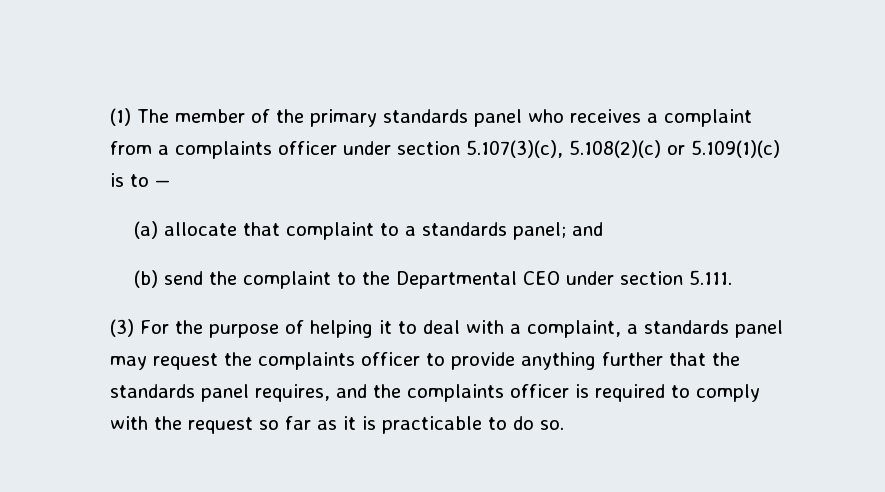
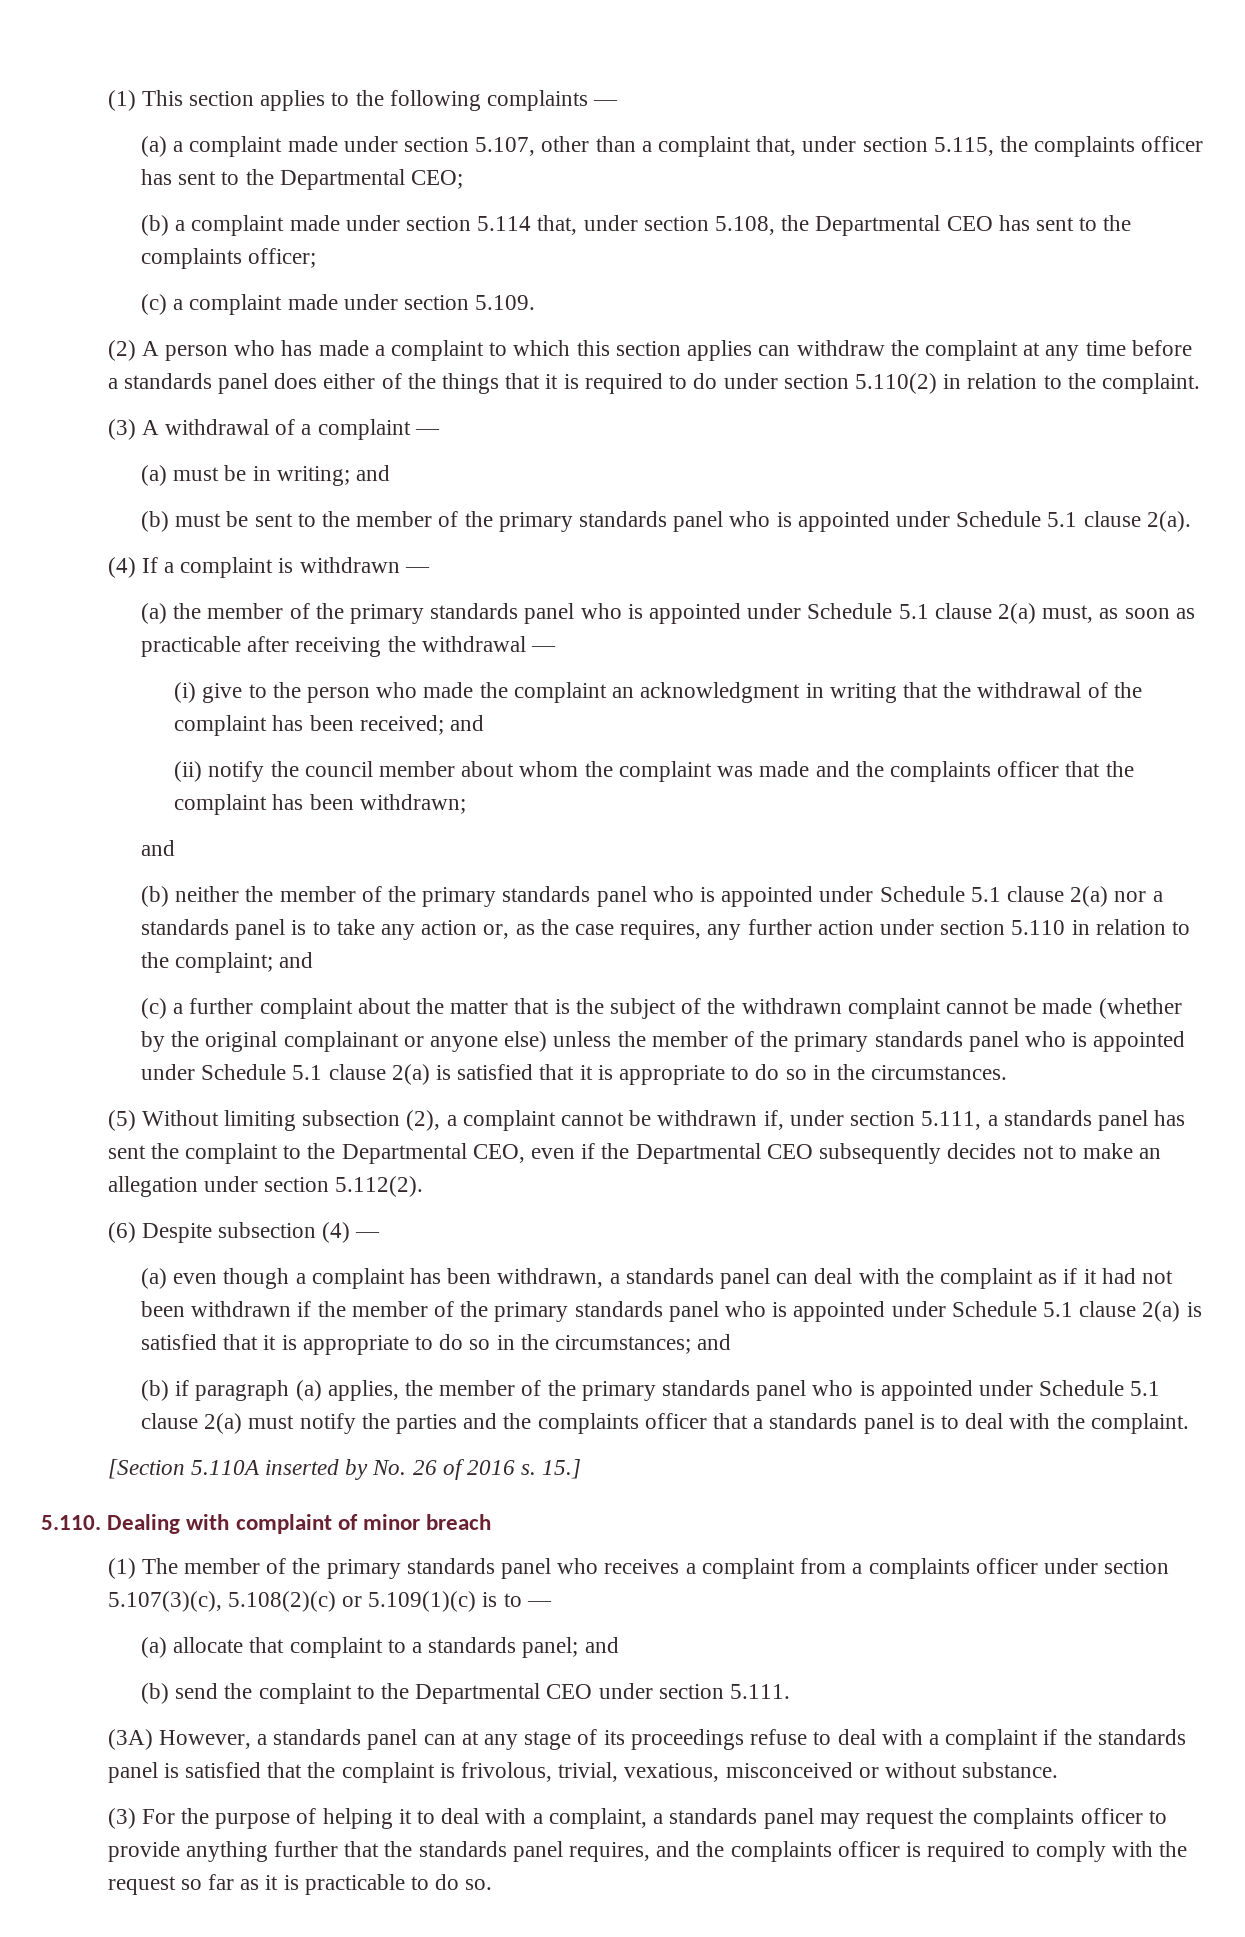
[109,108,131,126] (1) -> [107,90,619,111] [140,136,1204,157] [140,169,463,190] [140,215,1132,236] [140,248,317,269] [140,294,536,315] [107,340,1192,361] [107,373,1201,394] [107,419,440,440] [140,465,390,486] [140,511,1191,532] [107,557,430,578] [140,603,1195,624] [140,636,556,657] [174,682,1142,703] [174,715,485,736] [174,761,1134,782] [174,794,466,815] [140,840,175,856] [140,886,1163,907] [140,919,1191,940] [140,952,314,973] [140,998,1182,1019] [140,1031,1186,1052] [140,1064,1008,1085] [107,1110,1186,1131] [107,1143,1162,1164] [107,1176,424,1197] [107,1222,381,1243] [140,1268,1174,1289] [140,1301,1202,1322] [140,1334,732,1355] [140,1380,1161,1401] [140,1413,1189,1434] [107,1459,582,1480] [41,1514,492,1534] [107,1558,136,1579] (1) This section applies to the following complaints — // (a) a complaint made under section 5.107, other than a complaint that, under section 5.115, the complaints officer has sent to the Departmental CEO; // (b) a complaint made under section 5.114 that, under section 5.108, the Departmental CEO has sent to the complaints officer; // (c) a complaint made under section 5.109. // (2) A person who has made a complaint to which this section applies can withdraw the complaint at any time before a standards panel does either of the things that it is required to do under section 5.110(2) in relation to the complaint. // (3) A withdrawal of a complaint — // (a) must be in writing; and // (b) must be sent to the member of the primary standards panel who is appointed under Schedule 5.1 clause 2(a). // (4) If a complaint is withdrawn — // (a) the member of the primary standards panel who is appointed under Schedule 5.1 clause 2(a) must, as soon as practicable after receiving the withdrawal — // (i) give to the person who made the complaint an acknowledgment in writing that the withdrawal of the complaint has been received; and // (ii) notify the council member about whom the complaint was made and the complaints officer that the complaint has been withdrawn; // and // (b) neither the member of the primary standards panel who is appointed under Schedule 5.1 clause 2(a) nor a standards panel is to take any action or, as the case requires, any further action under section 5.110 in relation to the complaint; and // (c) a further complaint about the matter that is the subject of the withdrawn complaint cannot be made (whether by the original complainant or anyone else) unless the member of the primary standards panel who is appointed under Schedule 5.1 clause 2(a) is satisfied that it is appropriate to do so in the circumstances. // (5) Without limiting subsection (2), a complaint cannot be withdrawn if, under section 5.111, a standards panel has sent the complaint to the Departmental CEO, even if the Departmental CEO subsequently decides not to make an allegation under section 5.112(2). // (6) Despite subsection (4) — // (a) even though a complaint has been withdrawn, a standards panel can deal with the complaint as if it had not been withdrawn if the member of the primary standards panel who is appointed under Schedule 5.1 clause 2(a) is satisfied that it is appropriate to do so in the circumstances; and // (b) if paragraph (a) applies, the member of the primary standards panel who is appointed under Schedule 5.1 clause 2(a) must notify the parties and the complaints officer that a standards panel is to deal with the complaint. // [Section 5.110A inserted by No. 26 of 2016 s. 15.] // 5.110. Dealing with complaint of minor breach // (1)
(732, 277) none -> [107,1729,1186,1750] [107,1762,1059,1783] // (3A) However, a standards panel can at any stage of its proceedings refuse to deal with a complaint if the standards panel is satisfied that the complaint is frivolous, trivial, vexatious, misconceived or without substance.

